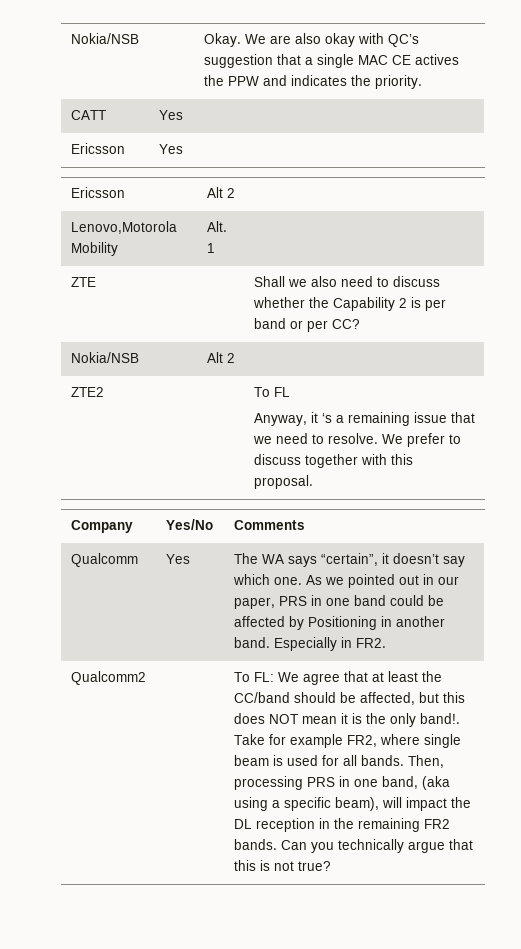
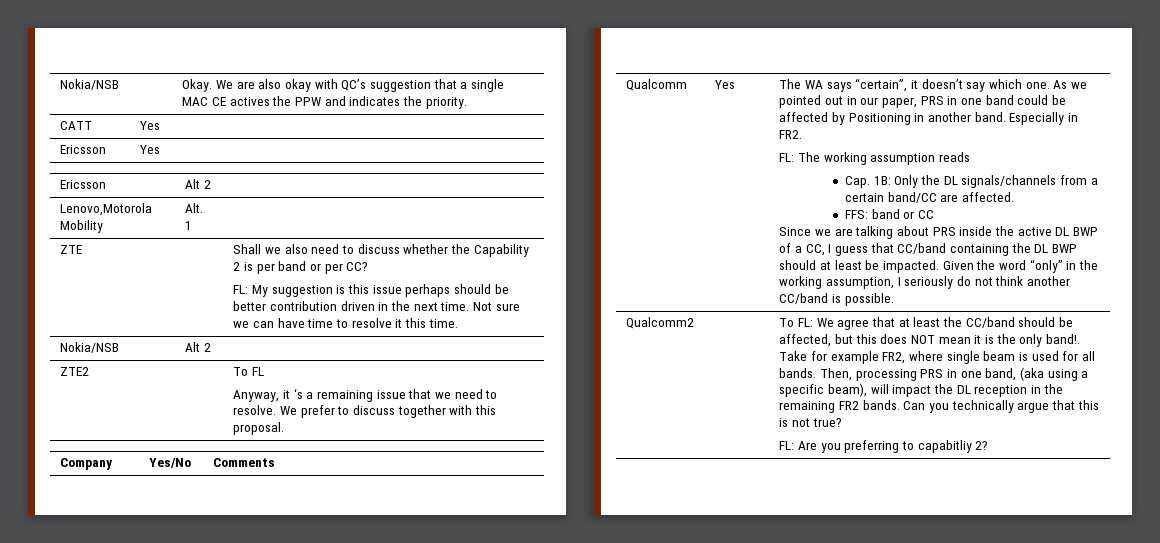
(360, 324) none -> [233,284,509,297] [233,301,520,311] [233,318,458,328] // FL: My suggestion is this issue perhaps should be better contribution driven in the next time. Not sure we can have time to resolve it this time.
(386, 643) none -> [779,152,971,165] [844,175,1098,188] [844,192,1014,203] [844,209,934,219] [779,226,1098,239] [779,243,1077,256] [779,259,1098,273] [779,276,1070,289] [779,293,894,306] // FL: The working assumption reads // Cap. 1B: Only the DL signals/channels from a certain band/CC are affected. // FFS: band or CC // Since we are talking about PRS inside the active DL BWP of a CC, I guess that CC/band containing the DL BWP should at least be impacted. Given the word “only” in the working assumption, I seriously do not think another CC/band is possible.
(331, 866) none -> [779,440,989,453] // FL: Are you preferring to capabitliy 2?

